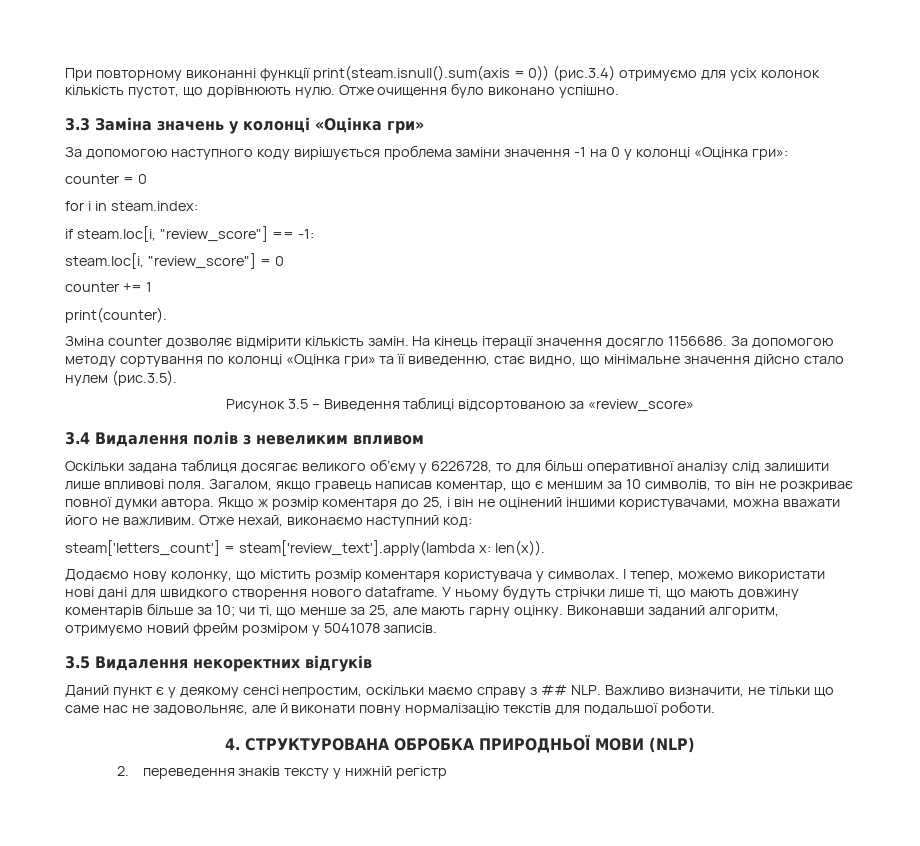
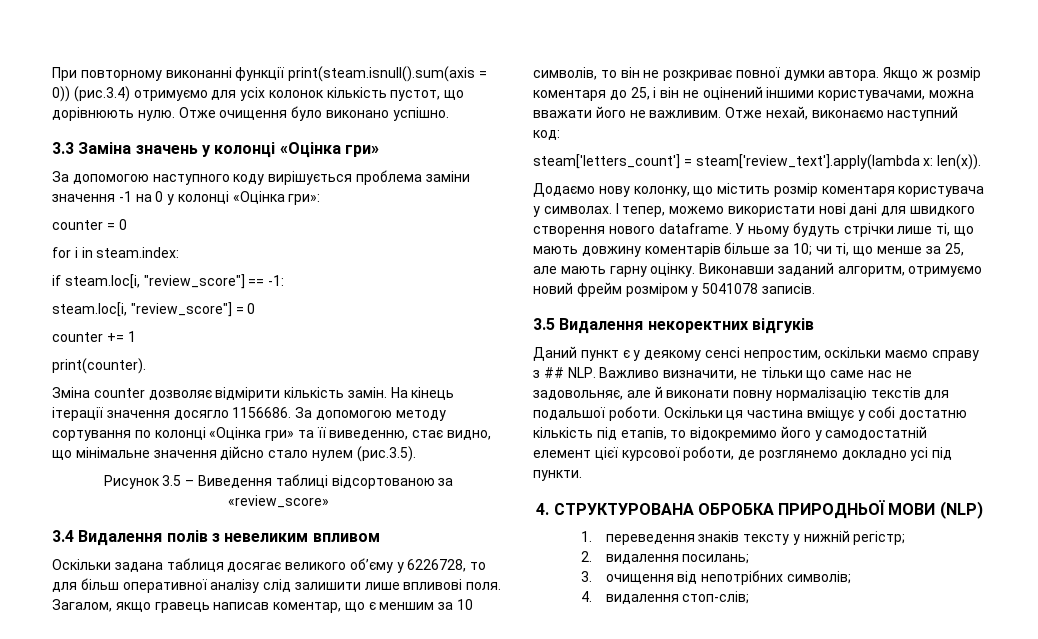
(715, 708) none -> [663,406,968,421] [533,426,928,441] [533,446,953,461] [533,470,582,481] Оскільки ця частина вміщує у собі достатню кількість під етапів, то відокремимо його у самодостатній елемент цієї курсової роботи, де розглянемо докладно усі під пункти.
[116,766,129,776] 2. -> [581,531,593,542] 1.
[396,766,448,779] регістр -> [853,531,906,545] [581,551,750,564] [581,570,851,585] [581,591,750,604] регістр; // 2. видалення посилань; // 3. очищення від непотрібних символів; // 4. видалення стоп-слів;

